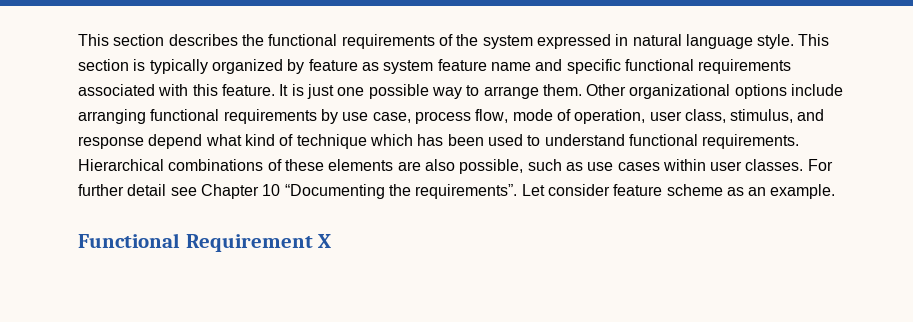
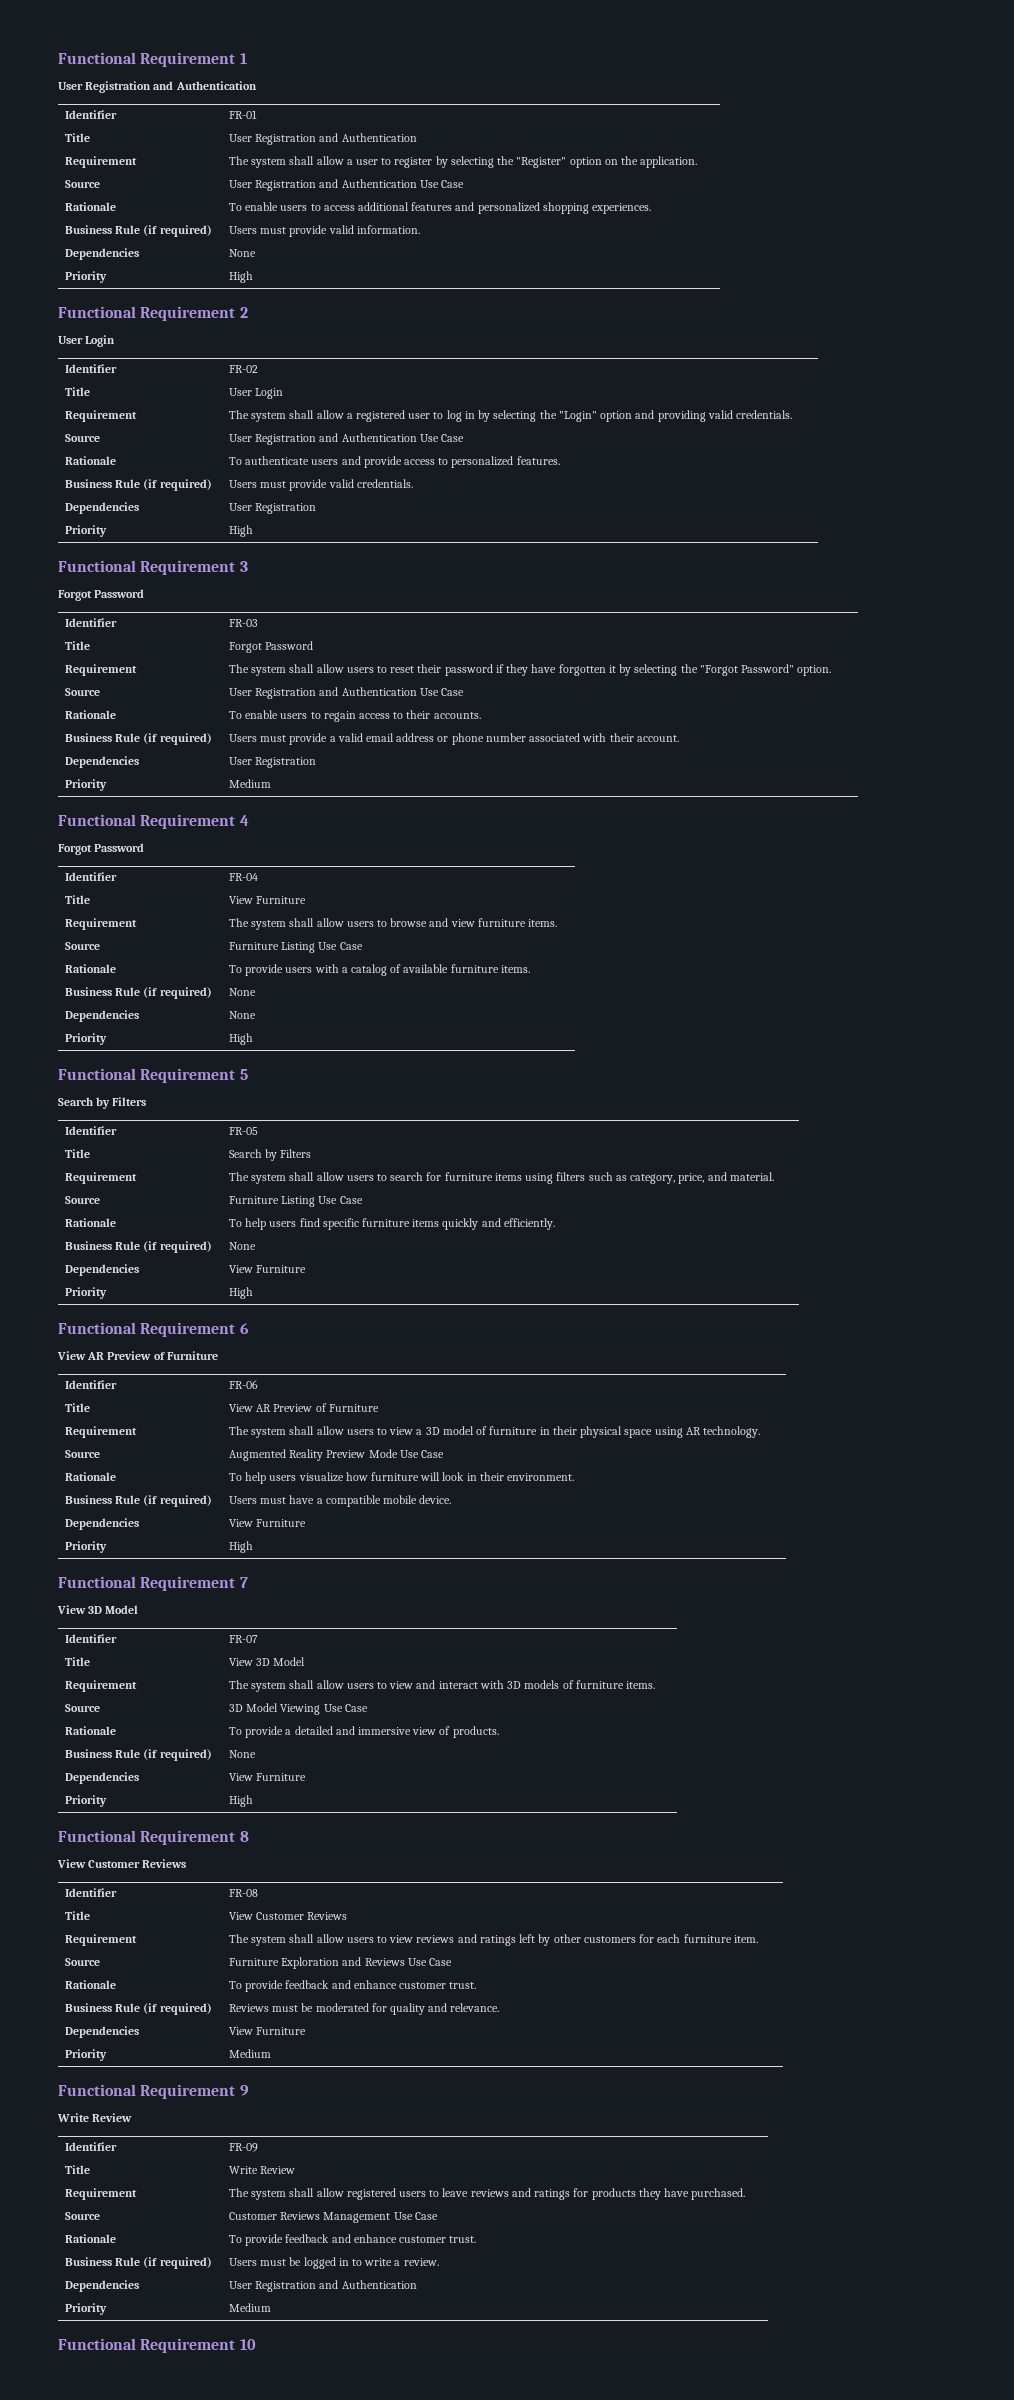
[78,34,830,49] [78,59,792,74] [78,84,844,99] [78,109,825,124] [78,134,800,149] [78,159,833,174] [78,184,836,199] [78,233,332,252] This section describes the functional requirements of the system expressed in natural language style. This section is typically organized by feature as system feature name and specific functional requirements associated with this feature. It is just one possible way to arrange them. Other organizational options include arranging functional requirements by use case, process flow, mode of operation, user class, stimulus, and response depend what kind of technique which has been used to understand functional requirements. Hierarchical combinations of these elements are also possible, such as use cases within user classes. For further detail see Chapter 10 “Documenting the requirements”. Let consider feature scheme as an example. // Functional Requirement X -> [58,52,247,67] [58,81,257,93] [64,110,117,119] [228,110,257,119] [64,133,90,142] [228,133,417,145] [64,156,137,168] [228,156,698,168] [64,180,100,188] [228,179,464,191] [64,202,116,211] [228,202,652,214] [64,225,212,237] [228,225,420,237] [64,248,139,260] [228,249,256,257] [64,271,107,283] [228,271,253,283] [58,306,248,321] [58,335,116,347] [64,364,117,373] [228,365,258,373] [64,387,90,396] [228,388,284,399] [64,410,137,422] [228,410,793,422] [64,434,100,442] [228,433,464,445] [64,456,116,465] [228,456,560,468] [64,479,212,491] [228,479,413,491] [64,502,139,514] [228,503,317,514] [64,525,107,537] [228,525,253,537] [58,560,248,575] [58,589,145,601] [64,618,117,627] [228,619,258,627] [64,641,90,650] [228,641,314,653] [64,664,137,676] [228,664,832,676] [64,688,100,696] [228,687,464,699] [64,710,116,719] [228,710,481,722] [64,733,212,745] [228,733,679,745] [64,756,139,768] [228,757,317,768] [64,779,107,791] [228,779,271,788] [58,814,249,829] [58,843,145,855] [64,872,117,881] [228,873,258,881] [64,895,90,904] [228,896,307,904] [64,918,137,930] [228,918,558,930] [64,942,100,950] [228,942,363,953] [64,964,116,973] [228,964,530,976] [64,987,212,999] [228,988,256,996] [64,1010,139,1022] [228,1011,256,1019] [64,1033,107,1045] [228,1033,253,1045] [58,1068,248,1083] [58,1097,147,1109] [64,1126,117,1135] [228,1127,258,1135] [64,1149,90,1158] [228,1149,312,1161] [64,1172,137,1184] [228,1172,774,1184] [64,1196,100,1204] [228,1196,363,1207] [64,1218,116,1227] [228,1218,555,1230] [64,1241,212,1253] [228,1242,256,1250] [64,1264,139,1276] [228,1265,307,1273] [64,1287,107,1299] [228,1287,253,1299] [58,1322,249,1337] [57,1351,218,1360] [64,1380,117,1389] [228,1380,258,1389] [64,1403,90,1412] [228,1403,379,1412] [64,1426,137,1438] [228,1426,761,1438] [64,1450,100,1458] [228,1449,444,1461] [64,1472,116,1481] [228,1472,575,1484] [64,1495,212,1507] [228,1495,452,1507] [64,1518,139,1530] [228,1519,307,1527] [64,1541,107,1553] [228,1541,253,1553] [58,1576,248,1591] [57,1605,139,1614] [64,1634,117,1643] [228,1635,258,1643] [64,1657,90,1666] [228,1657,306,1666] [64,1680,137,1692] [228,1680,656,1692] [64,1704,100,1712] [228,1703,368,1715] [64,1726,116,1735] [228,1726,499,1738] [64,1749,212,1761] [228,1750,256,1758] [64,1772,139,1784] [228,1773,307,1781] [64,1795,107,1807] [228,1795,253,1807] [58,1830,249,1845] [57,1859,187,1868] [64,1888,117,1897] [228,1889,258,1897] [64,1911,90,1920] [228,1912,348,1920] [64,1934,137,1946] [228,1934,758,1946] [64,1958,100,1966] [228,1957,452,1969] [64,1980,116,1989] [228,1980,477,1992] [64,2003,212,2015] [228,2003,500,2015] [64,2026,139,2038] [228,2027,307,2035] [64,2049,107,2061] [228,2049,271,2058] [58,2084,249,2099] [57,2113,133,2122] [64,2142,117,2151] [228,2143,258,2152] [64,2165,90,2174] [228,2166,296,2174] [64,2188,137,2200] [228,2188,746,2200] [64,2212,100,2220] [228,2212,438,2223] [64,2234,116,2243] [228,2234,477,2246] [64,2257,212,2269] [228,2257,439,2269] [64,2280,139,2292] [228,2280,417,2292] [64,2303,107,2315] [228,2303,271,2312] [58,2338,256,2353] Functional Requirement 1 // User Registration and Authentication // Identifier | FR-01 // Title | User Registration and Authentication // Requirement | The system shall allow a user to register by selecting the "Register" option on the application. // Source | User Registration and Authentication Use Case // Rationale | To enable users to access additional features and personalized shopping experiences. // Business Rule (if required) | Users must provide valid information. // Dependencies | None // Priority | High // Functional Requirement 2 // User Login // Identifier | FR-02 // Title | User Login // Requirement | The system shall allow a registered user to log in by selecting the "Login" option and providing valid credentials. // Source | User Registration and Authentication Use Case // Rationale | To authenticate users and provide access to personalized features. // Business Rule (if required) | Users must provide valid credentials. // Dependencies | User Registration // Priority | High // Functional Requirement 3 // Forgot Password // Identifier | FR-03 // Title | Forgot Password // Requirement | The system shall allow users to reset their password if they have forgotten it by selecting the "Forgot Password" option. // Source | User Registration and Authentication Use Case // Rationale | To enable users to regain access to their accounts. // Business Rule (if required) | Users must provide a valid email address or phone number associated with their account. // Dependencies | User Registration // Priority | Medium // Functional Requirement 4 // Forgot Password // Identifier | FR-04 // Title | View Furniture // Requirement | The system shall allow users to browse and view furniture items. // Source | Furniture Listing Use Case // Rationale | To provide users with a catalog of available furniture items. // Business Rule (if required) | None // Dependencies | None // Priority | High // Functional Requirement 5 // Search by Filters // Identifier | FR-05 // Title | Search by Filters // Requirement | The system shall allow users to search for furniture items using filters such as category, price, and material. // Source | Furniture Listing Use Case // Rationale | To help users find specific furniture items quickly and efficiently. // Business Rule (if required) | None // Dependencies | View Furniture // Priority | High // Functional Requirement 6 // View AR Preview of Furniture // Identifier | FR-06 // Title | View AR Preview of Furniture // Requirement | The system shall allow users to view a 3D model of furniture in their physical space using AR technology. // Source | Augmented Reality Preview Mode Use Case // Rationale | To help users visualize how furniture will look in their environment. // Business Rule (if required) | Users must have a compatible mobile device. // Dependencies | View Furniture // Priority | High // Functional Requirement 7 // View 3D Model // Identifier | FR-07 // Title | View 3D Model // Requirement | The system shall allow users to view and interact with 3D models of furniture items. // Source | 3D Model Viewing Use Case // Rationale | To provide a detailed and immersive view of products. // Business Rule (if required) | None // Dependencies | View Furniture // Priority | High // Functional Requirement 8 // View Customer Reviews // Identifier | FR-08 // Title | View Customer Reviews // Requirement | The system shall allow users to view reviews and ratings left by other customers for each furniture item. // Source | Furniture Exploration and Reviews Use Case // Rationale | To provide feedback and enhance customer trust. // Business Rule (if required) | Reviews must be moderated for quality and relevance. // Dependencies | View Furniture // Priority | Medium // Functional Requirement 9 // Write Review // Identifier | FR-09 // Title | Write Review // Requirement | The system shall allow registered users to leave reviews and ratings for products they have purchased. // Source | Customer Reviews Management Use Case // Rationale | To provide feedback and enhance customer trust. // Business Rule (if required) | Users must be logged in to write a review. // Dependencies | User Registration and Authentication // Priority | Medium // Functional Requirement 10

